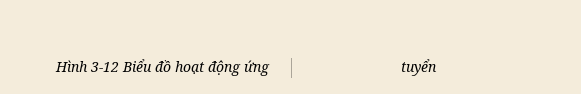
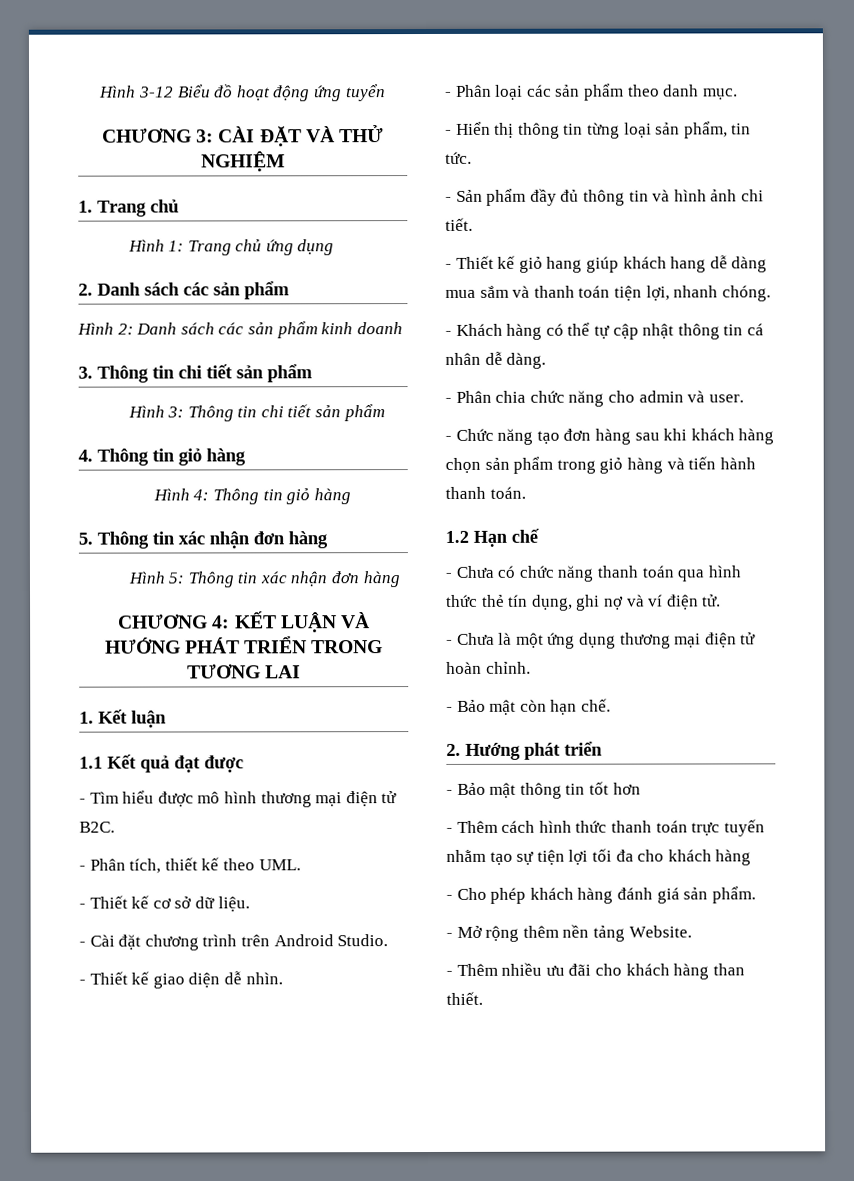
(437, 67) none -> [101,125,385,147] [201,151,285,172] [78,199,179,217] [127,239,335,256] [78,281,290,300] [77,321,403,339] [78,364,313,383] [127,404,385,422] [78,448,246,466] [152,488,351,505] [78,531,328,549] [127,571,400,588] [117,611,371,633] [104,636,384,654] [186,664,302,679] [79,709,167,728] [79,754,244,773] [79,790,398,808] [79,821,115,833] [79,857,301,874] [79,895,250,912] [79,934,389,951] [79,971,283,989] [445,83,738,101] [445,121,752,139] [445,151,472,164] [445,188,764,206] [445,217,473,231] [445,255,768,273] [445,285,771,302] [445,322,764,340] [445,351,547,369] [445,390,744,407] [445,428,775,445] [445,456,756,474] [445,486,526,499] [445,528,539,547] [445,565,741,582] [446,594,722,611] [446,632,757,649] [446,661,531,674] [446,698,611,715] [446,741,603,760] [446,781,641,799] [446,819,765,837] [446,848,752,866] [446,886,756,904] [446,924,692,942] [446,962,745,980] [446,991,483,1005] // CHƯƠNG 3: CÀI ĐẶT VÀ THỬ NGHIỆM // 1. Trang chủ // Hình 1: Trang chủ ứng dụng // 2. Danh sách các sản phẩm // Hình 2: Danh sách các sản phẩm kinh doanh // 3. Thông tin chi tiết sản phẩm // Hình 3: Thông tin chi tiết sản phẩm // 4. Thông tin giỏ hàng // Hình 4: Thông tin giỏ hàng // 5. Thông tin xác nhận đơn hàng // Hình 5: Thông tin xác nhận đơn hàng // CHƯƠNG 4: KẾT LUẬN VÀ HƯỚNG PHÁT TRIỂN TRONG TƯƠNG LAI // 1. Kết luận // 1.1 Kết quả đạt được // - Tìm hiểu được mô hình thương mại điện tử B2C. // - Phân tích, thiết kế theo UML. // - Thiết kế cơ sở dữ liệu. // - Cài đặt chương trình trên Android Studio. // - Thiết kế giao diện dễ nhìn. // - Phân loại các sản phẩm theo danh mục. // - Hiển thị thông tin từng loại sản phẩm, tin tức. // - Sản phẩm đầy đủ thông tin và hình ảnh chi tiết. // - Thiết kế giỏ hang giúp khách hang dễ dàng mua sắm và thanh toán tiện lợi, nhanh chóng. // - Khách hàng có thể tự cập nhật thông tin cá nhân dễ dàng. // - Phân chia chức năng cho admin và user. // - Chức năng tạo đơn hàng sau khi khách hàng chọn sản phẩm trong giỏ hàng và tiến hành thanh toán. // 1.2 Hạn chế // - Chưa có chức năng thanh toán qua hình thức thẻ tín dụng, ghi nợ và ví điện tử. // - Chưa là một ứng dụng thương mại điện tử hoàn chỉnh. // - Bảo mật còn hạn chế. // 2. Hướng phát triển // - Bảo mật thông tin tốt hơn // - Thêm cách hình thức thanh toán trực tuyến nhằm tạo sự tiện lợi tối đa cho khách hàng // - Cho phép khách hàng đánh giá sản phẩm. // - Mở rộng thêm nền tảng Website. // - Thêm nhiều ưu đãi cho khách hàng than thiết.

